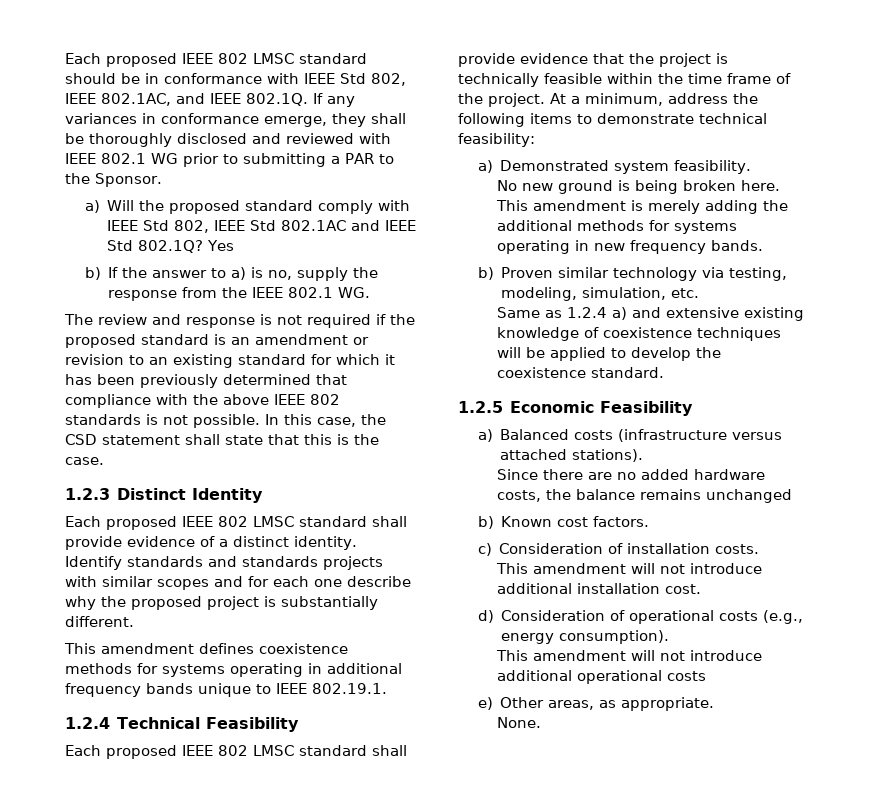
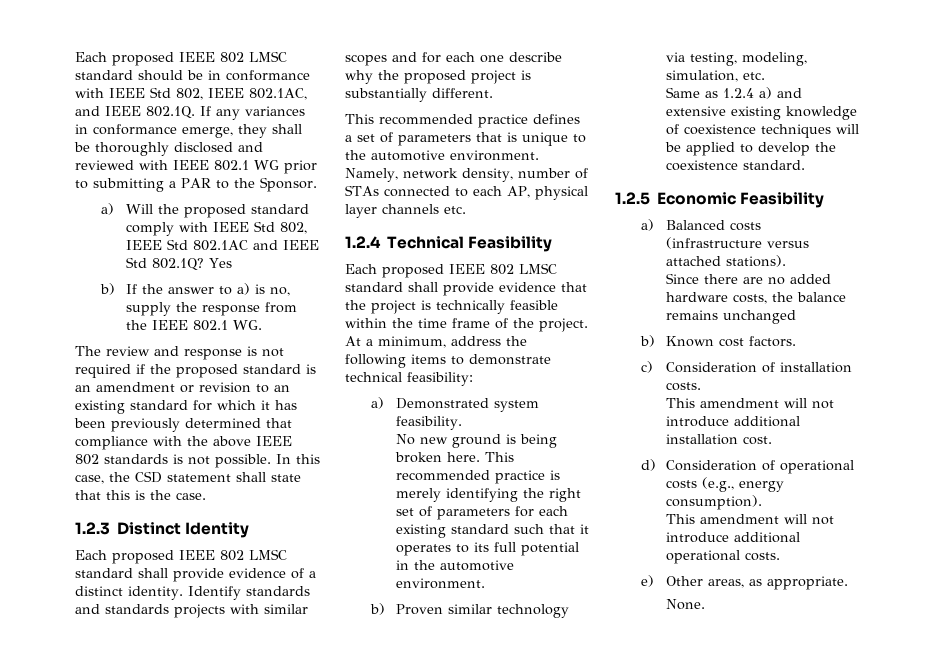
[101,643,348,654] [65,663,402,677] [65,683,387,697] amendment defines coexistence methods for systems operating in additional frequency bands unique to IEEE 802.19.1. -> [379,114,580,128] [345,132,586,146] [345,150,539,161] [345,168,588,182] [345,185,588,200] [345,204,466,218] recommended practice defines a set of parameters that is unique to the automotive environment. Namely, network density, number of STAs connected to each AP, physical layer channels etc.
[533,200,789,214] [497,220,738,234] [497,240,764,254] amendment is merely adding the additional methods for systems operating in new frequency bands. -> [396,470,561,484] [396,488,582,502] [396,506,569,520] [396,524,590,538] [396,542,580,556] [396,560,515,571] [396,578,486,589] recommended practice is merely identifying the right set of parameters for each existing standard such that it operates to its full potential in the automotive environment.
[667,671,707,681] costs -> [745,552,781,561] costs.

